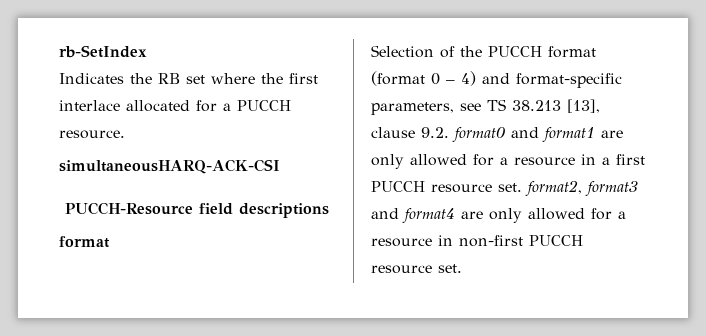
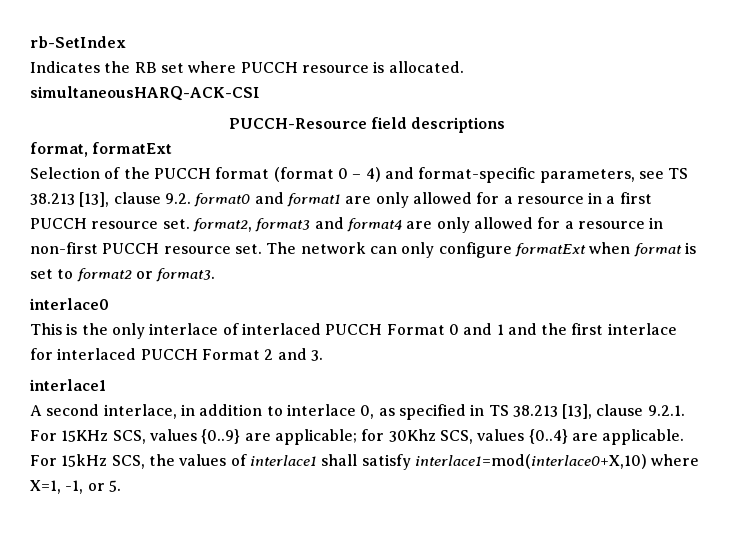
[261,73,318,84] [59,100,291,112] [59,130,125,139] the first interlace allocated for a PUCCH resource. -> [240,61,464,73] PUCCH resource is allocated.
[59,236,110,248] format -> [30,142,173,157] format, formatExt
(462, 268) none -> [266,242,696,258] [30,268,216,282] [29,298,109,310] [30,323,677,339] [30,348,323,361] [29,379,106,391] [30,404,685,420] [30,429,685,445] [30,454,700,470] [30,480,121,494] The network can only configure formatExt when format is set to format2 or format3. // interlace0 // This is the only interlace of interlaced PUCCH Format 0 and 1 and the first interlace for interlaced PUCCH Format 2 and 3. // interlace1 // A second interlace, in addition to interlace 0, as specified in TS 38.213 [13], clause 9.2.1. For 15KHz SCS, values {0..9} are applicable; for 30Khz SCS, values {0..4} are applicable. For 15kHz SCS, the values of interlace1 shall satisfy interlace1=mod(interlace0+X,10) where X=1, -1, or 5.

